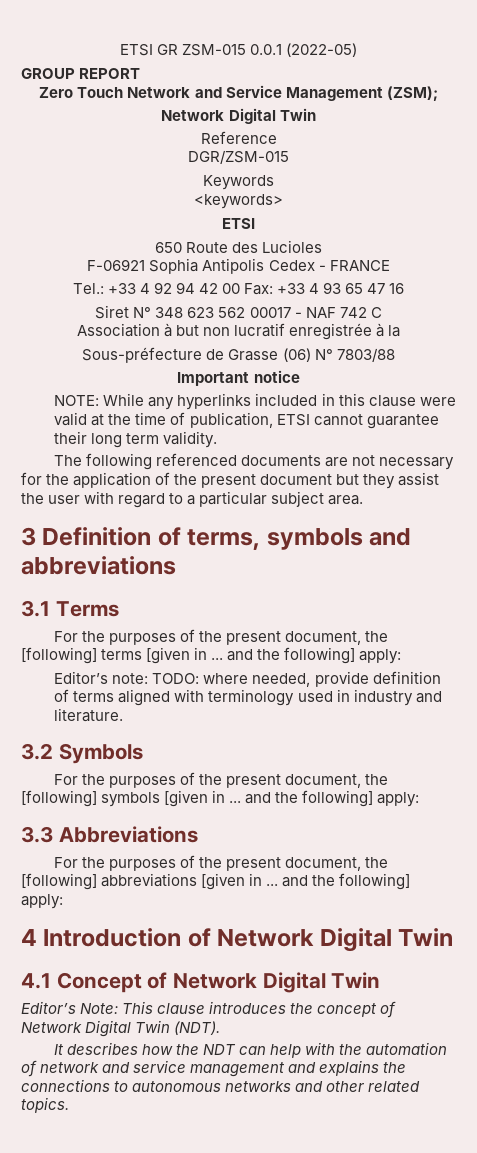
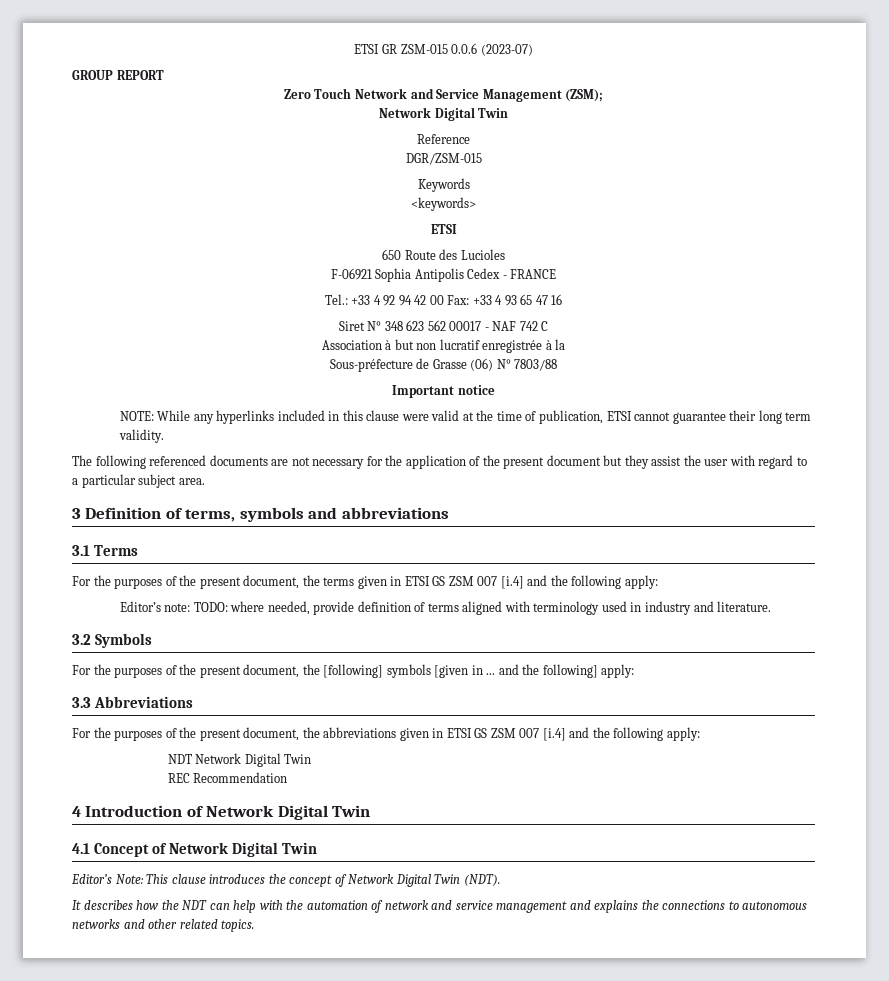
[250,43,358,57] 0.0.1 (2022-05) -> [451,43,533,56] 0.0.6 (2023-07)
[21,647,356,664] [following] terms [given in ... and the following] -> [323,575,622,589] terms given in ETSI GS ZSM 007 [i.4] and the following
[21,873,411,890] [21,894,63,909] [following] abbreviations [given in ... and the following] apply: -> [323,727,700,741] [167,753,312,767] [167,772,288,783] abbreviations given in ETSI GS ZSM 007 [i.4] and the following apply: // NDT Network Digital Twin // REC Recommendation

